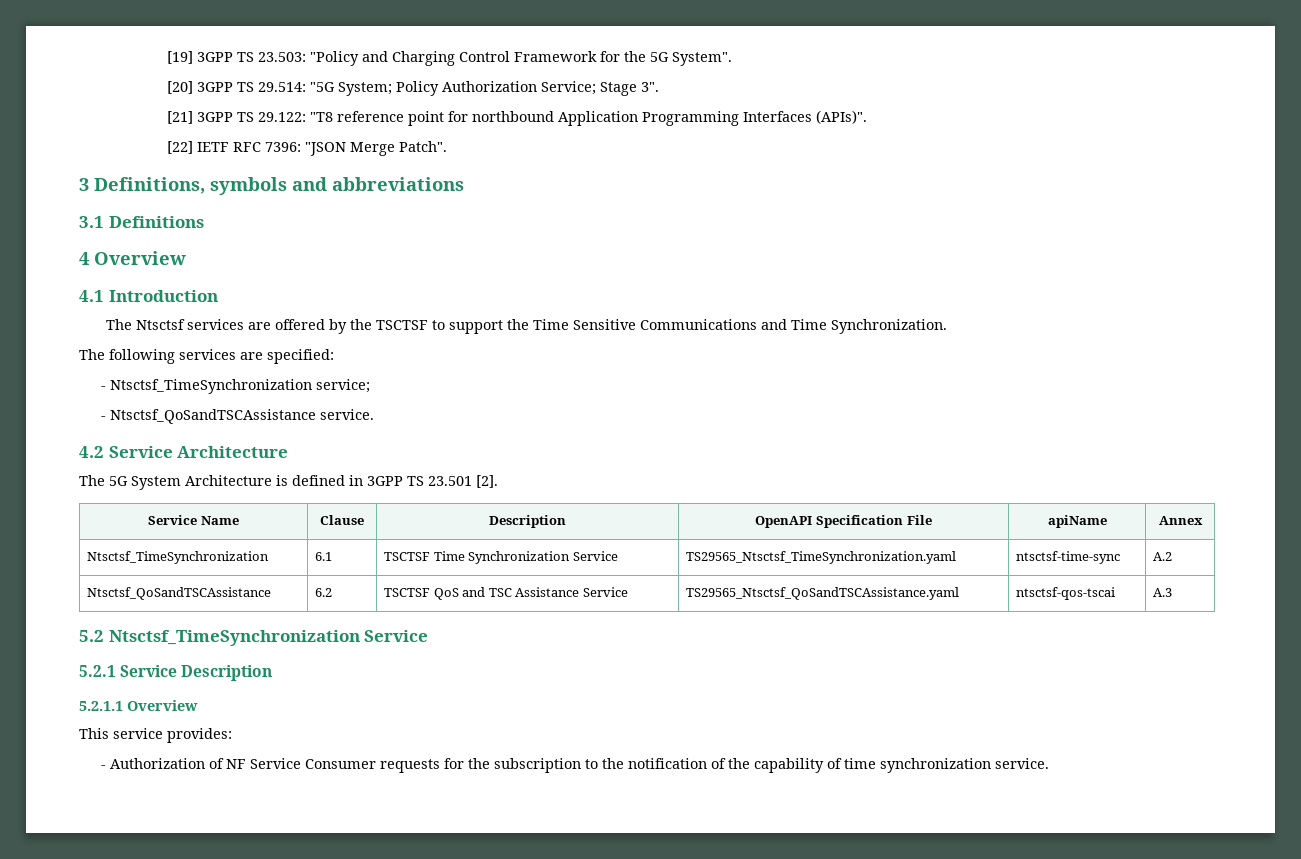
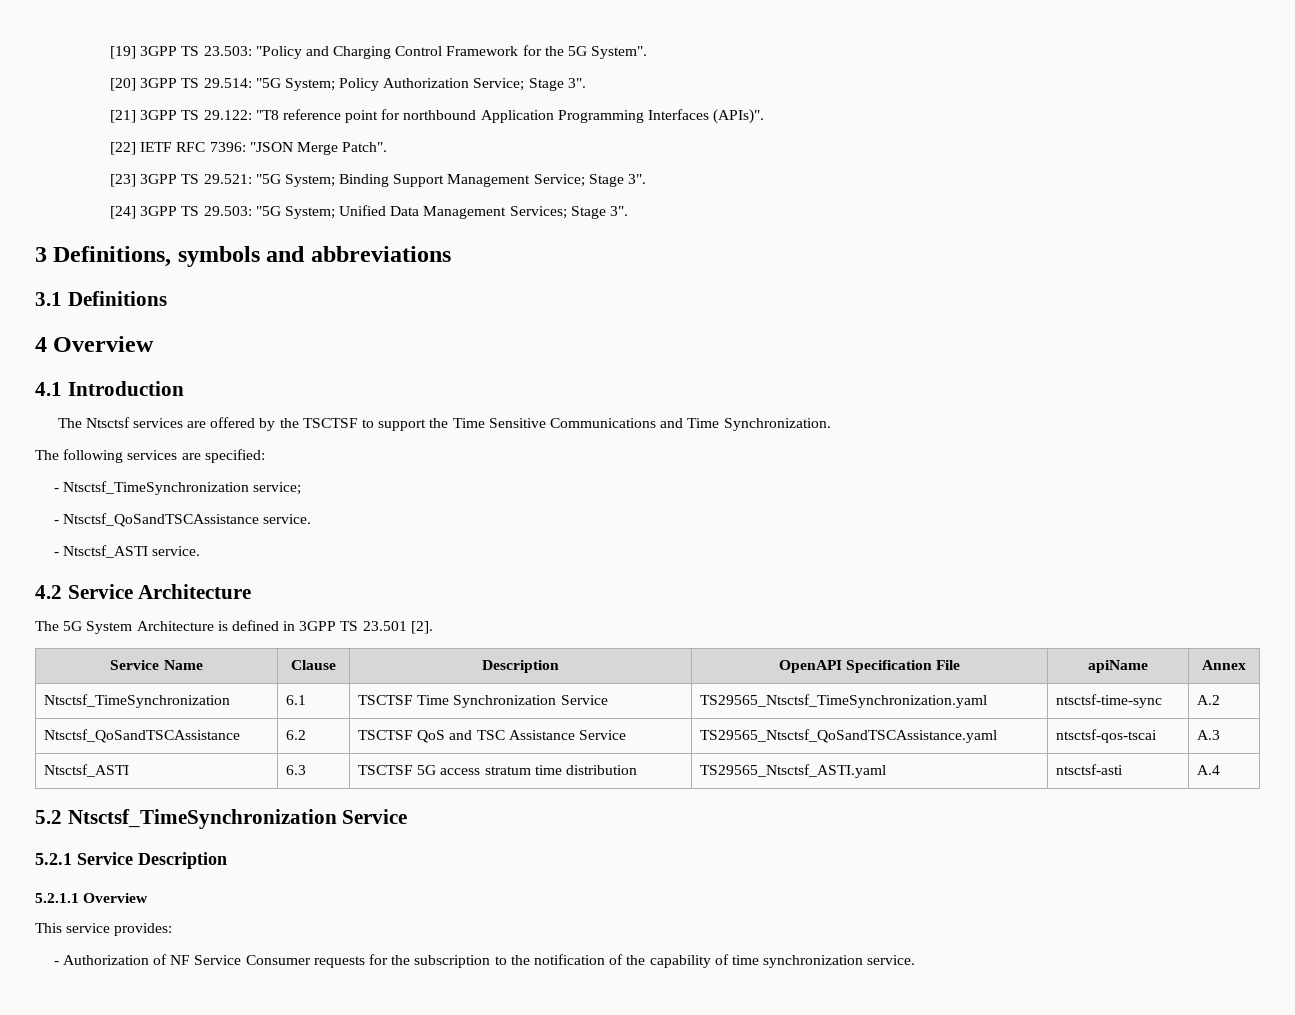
(448, 146) none -> [110,174,647,187] [110,205,629,219] // [23] 3GPP TS 29.521: "5G System; Binding Support Management Service; Stage 3". // [24] 3GPP TS 29.503: "5G System; Unified Data Management Services; Stage 3".
(375, 414) none -> [53,545,201,558] // - Ntsctsf_ASTI service.
(1173, 592) none -> [43,764,129,777] [285,765,306,775] [357,765,637,775] [699,764,886,778] [1055,764,1123,775] [1196,765,1220,775] // Ntsctsf_ASTI | 6.3 | TSCTSF 5G access stratum time distribution | TS29565_Ntsctsf_ASTI.yaml | ntsctsf-asti | A.4

